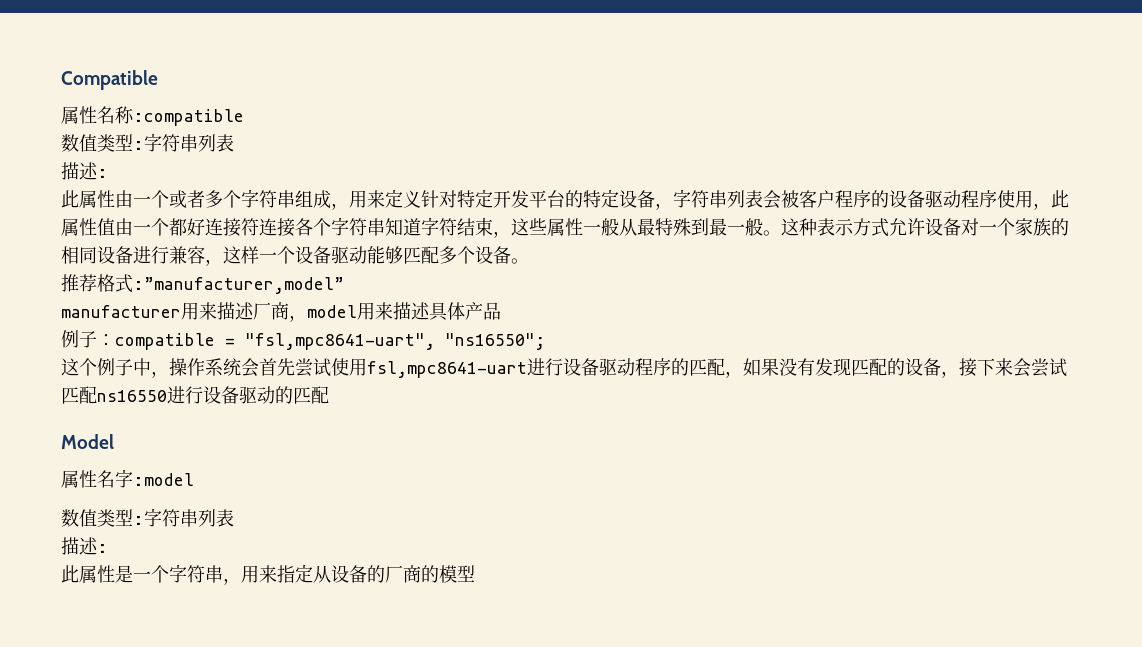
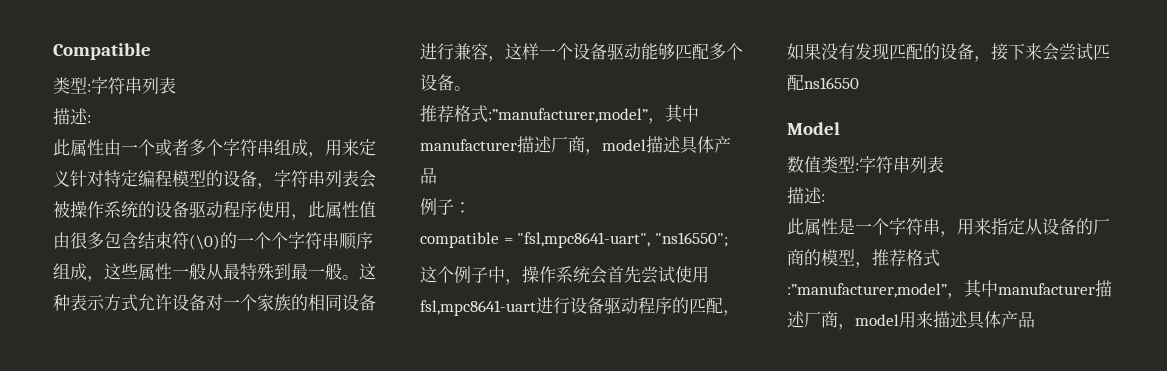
[61,106,244,126] [61,134,97,152] 属性名称:compatible // 数值 -> (151, 51) none
[493,189,619,208] 开发平台的特定 -> [138,170,223,187] 编程模型的
[799,190,871,208] 客户程序 -> [70,201,138,218] 操作系统
[133,217,493,237] 一个都好连接符连接各个字符串知道字符结束 -> [70,232,373,250] [53,263,87,280] 很多包含结束符(\0)的一个个字符串顺序组成
[61,302,393,322] // manufacturer用来描述厂商，model用来 -> [648,104,699,124] [420,136,646,155] ，其中manufacturer描述厂商，model
(115, 340) none -> (471, 207) //
[167,386,329,404] [61,434,114,449] [61,469,194,488] 进行设备驱动的匹配 // Model // 属性名字:model -> [787,122,840,135] // Model
(475, 573) none -> [855,249,940,268] [787,279,1112,299] [787,311,1035,330] ，推荐格式:”manufacturer,model”，其中manufacturer描述厂商，model用来描述具体产品

